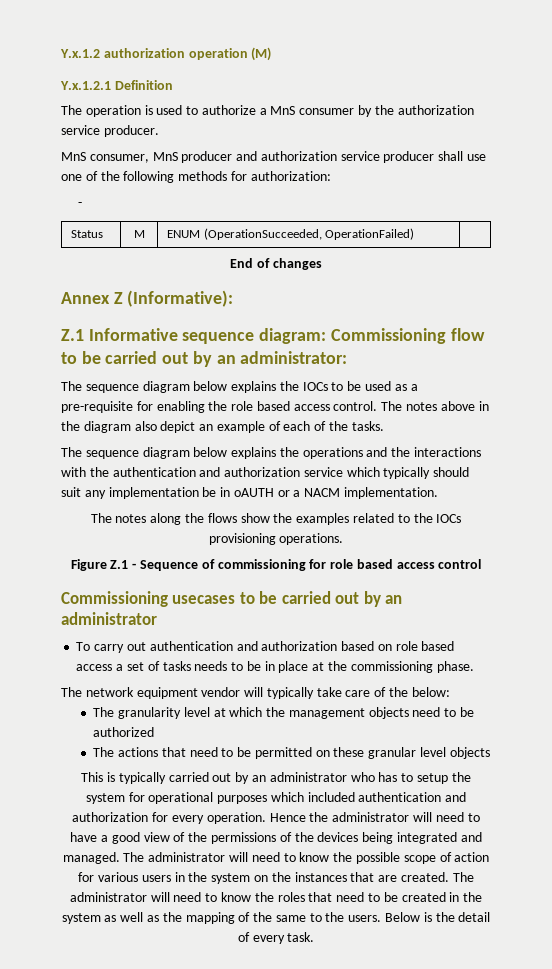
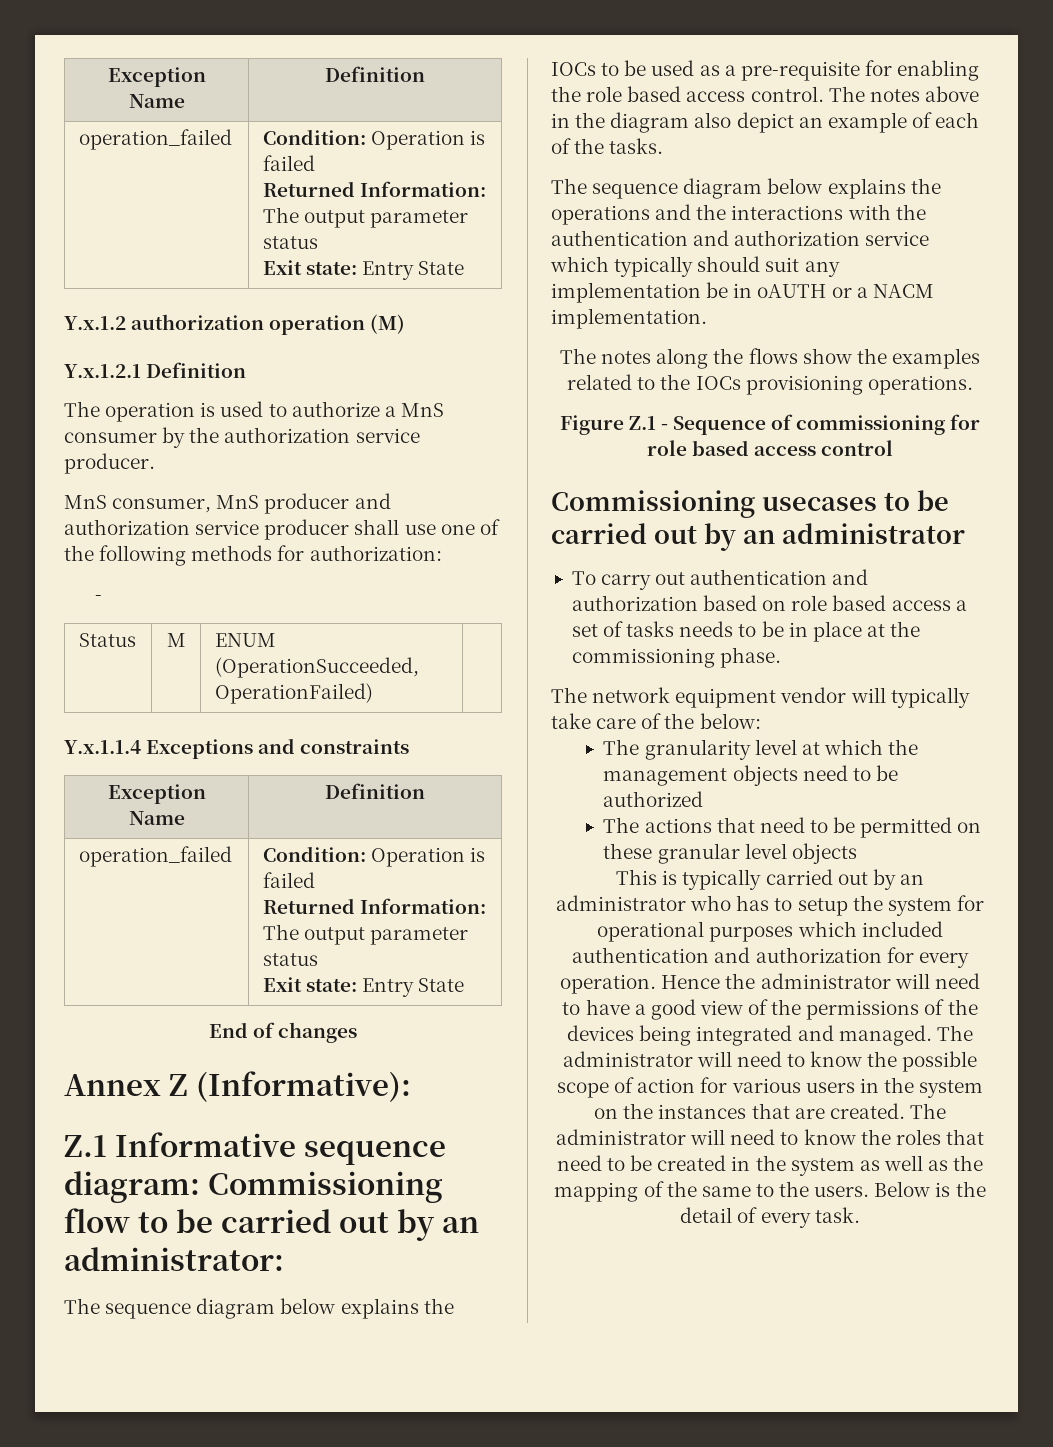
(60, 53) none -> [107,67,206,87] [128,94,185,108] [325,66,425,82] [78,129,232,150] [262,129,485,150] [262,155,315,171] [262,181,486,197] [262,207,468,228] [262,236,318,249] [262,260,464,280] Exception Name | Definition // operation_failed | Condition: Operation is failed // Returned Information: The output parameter status // Exit state: Entry State //
(415, 234) none -> [64,738,410,759] [107,784,206,804] [128,811,185,825] [325,783,425,799] [78,846,232,867] [262,846,485,867] [262,872,315,888] [262,898,486,914] [262,924,468,945] [262,953,318,966] [262,977,464,997] // Y.x.1.1.4 Exceptions and constraints // Exception Name | Definition // operation_failed | Condition: Operation is failed // Returned Information: The output parameter status // Exit state: Entry State

